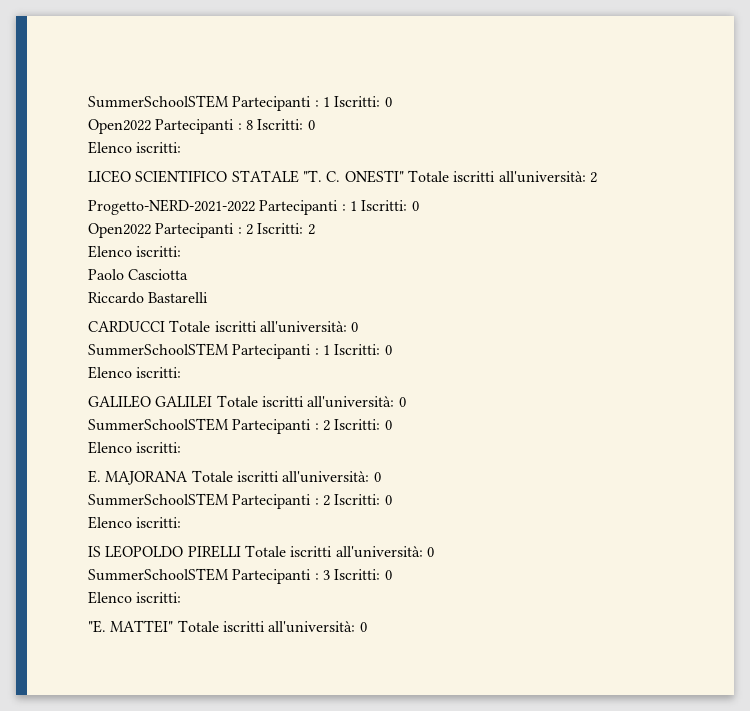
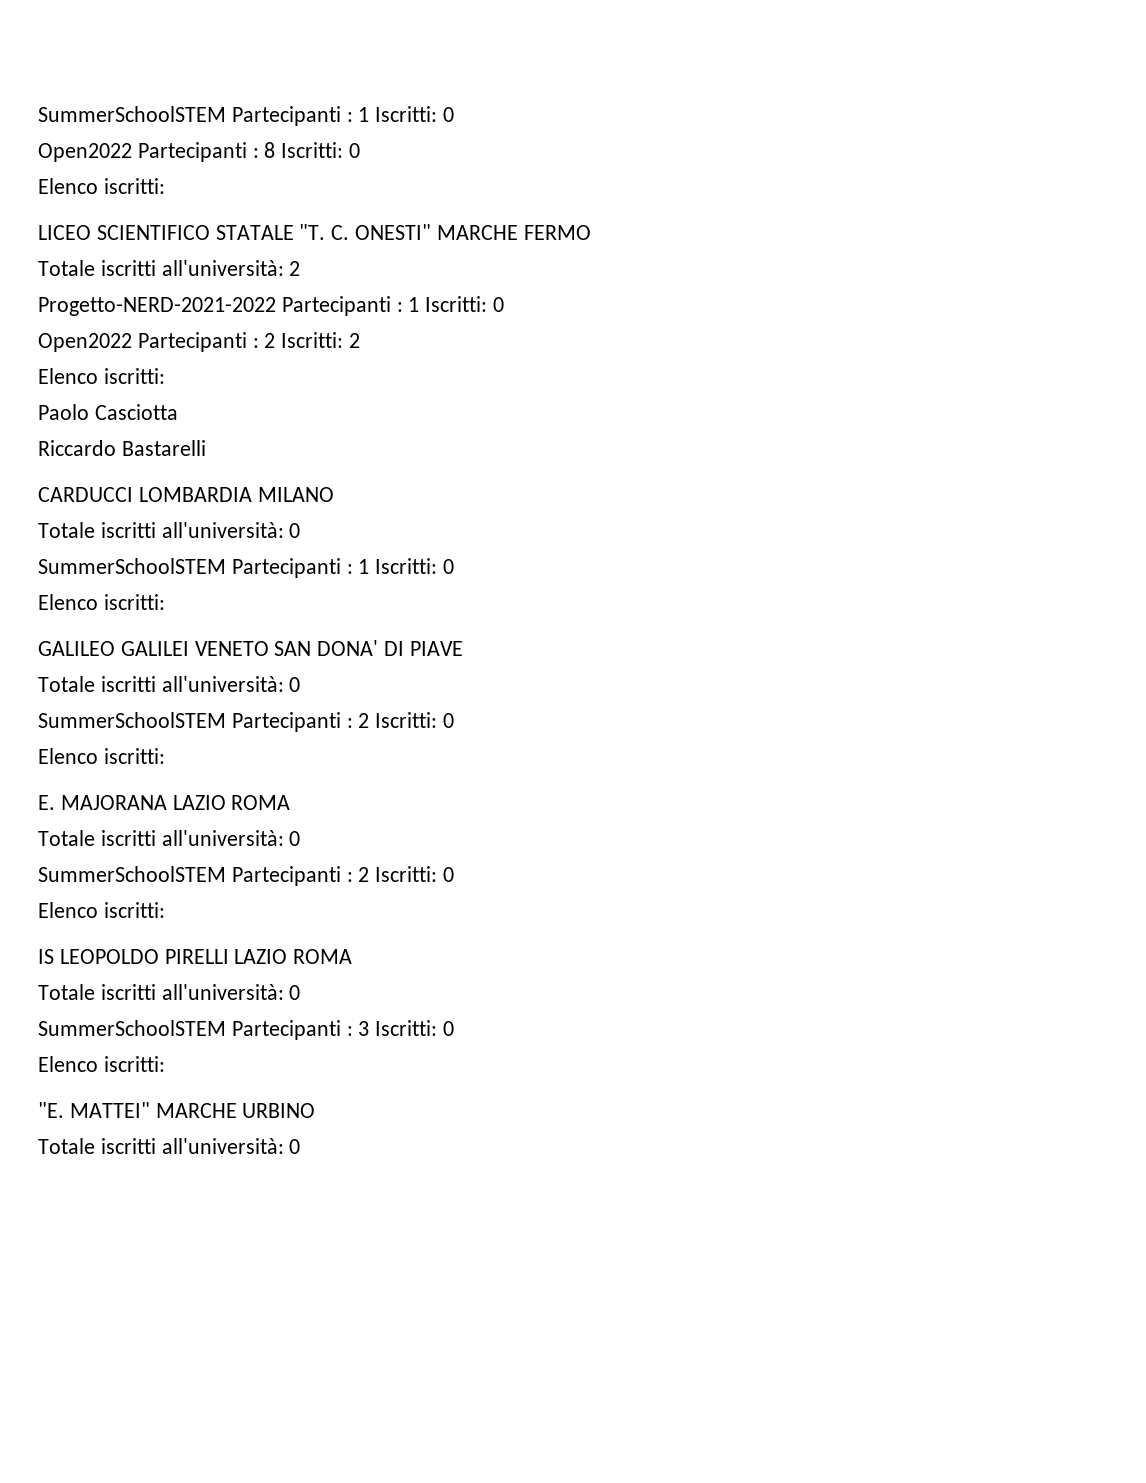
(404, 176) none -> [436,225,591,240] MARCHE FERMO //
(165, 326) none -> [138,487,334,502] LOMBARDIA MILANO //
(213, 401) none -> [194,640,463,656] VENETO SAN DONA' DI PIAVE //
(189, 478) none -> [172,795,291,810] LAZIO ROMA //
(241, 551) none -> [234,949,353,964] LAZIO ROMA //
(174, 626) none -> [155,1103,316,1118] MARCHE URBINO //

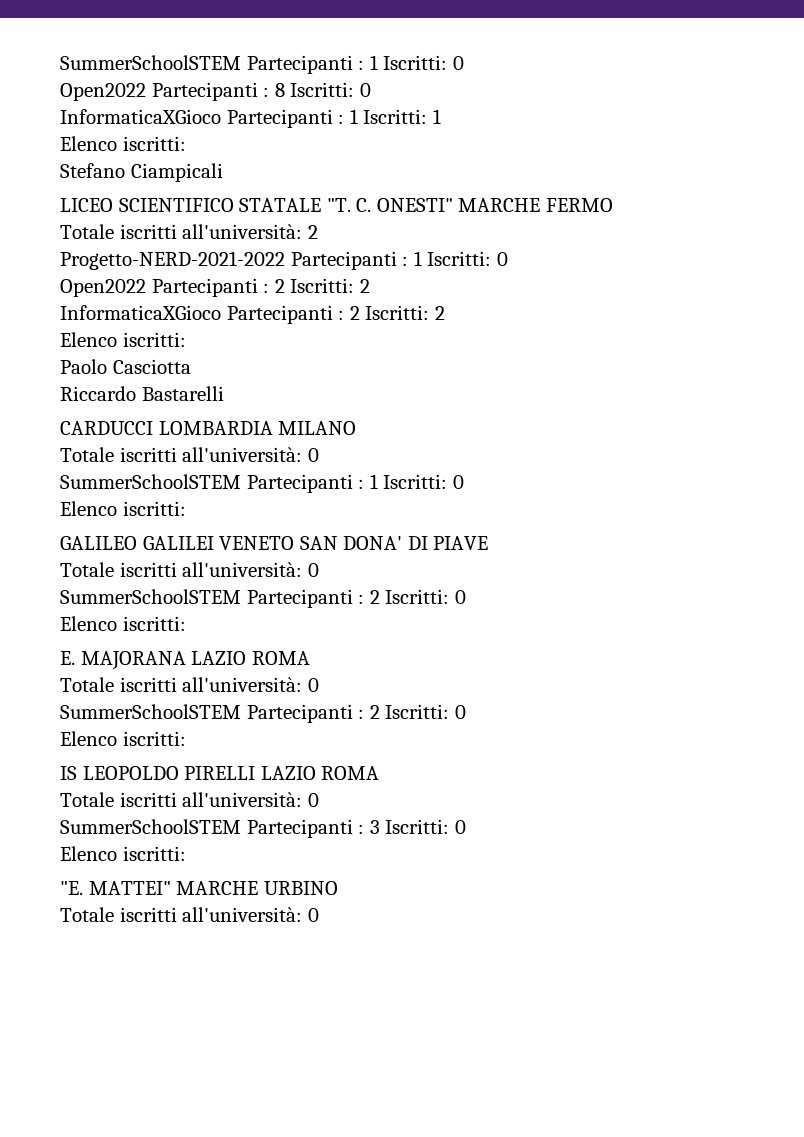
[38,178,165,194] // Elenco iscritti: -> [60,109,441,128] [60,136,186,151] [60,163,223,182] // InformaticaXGioco Partecipanti : 1 Iscritti: 1 // Elenco iscritti: // Stefano Ciampicali
(361, 340) none -> [60,305,445,324] // InformaticaXGioco Partecipanti : 2 Iscritti: 2

